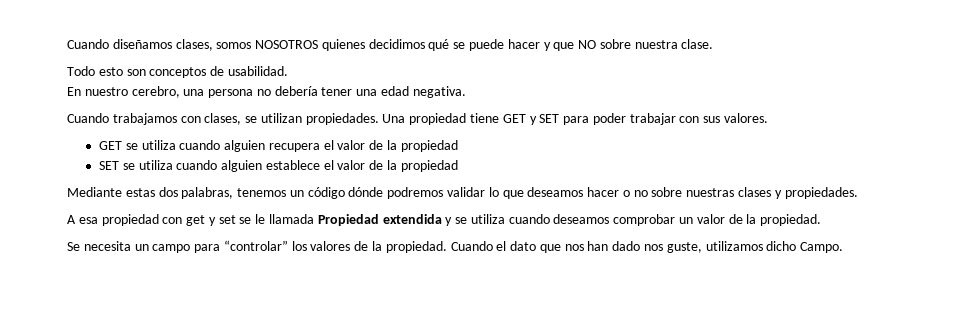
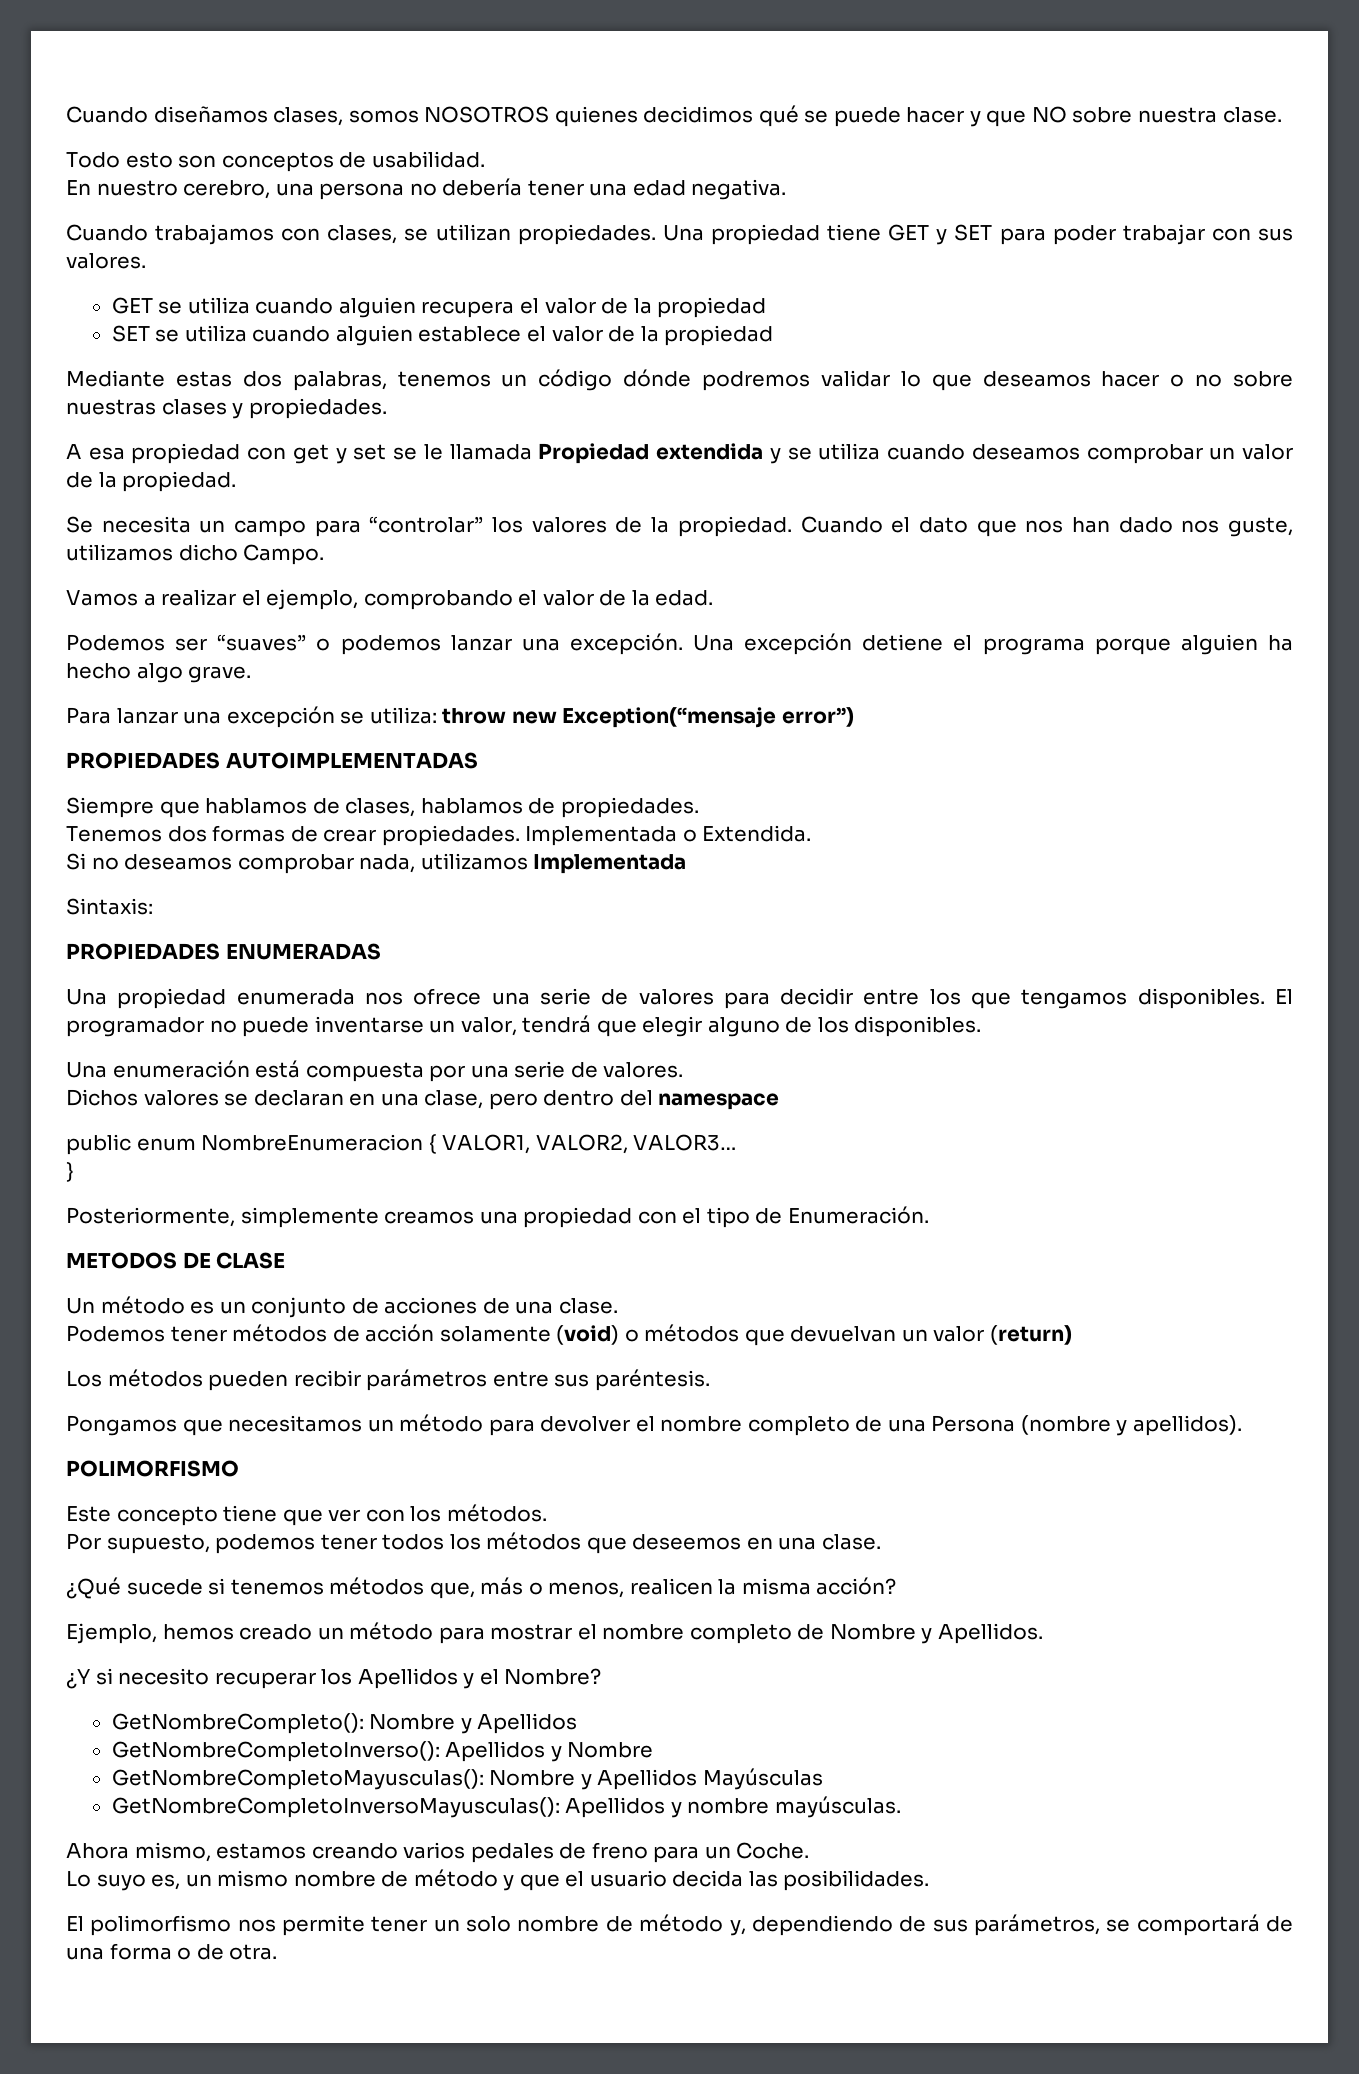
(844, 247) none -> [66,589,714,610] [66,633,1294,655] [66,663,252,683] [66,706,854,728] [66,752,478,769] [66,797,699,818] [66,825,812,846] [66,853,687,874] [66,898,153,915] [66,943,381,960] [66,988,1293,1009] [66,1015,982,1037] [66,1060,684,1082] [66,1089,780,1110] [66,1134,738,1155] [66,1162,74,1182] [66,1206,929,1228] [66,1252,286,1269] [66,1296,618,1318] [66,1324,1072,1346] [66,1369,710,1391] [66,1414,1243,1436] [66,1460,239,1477] [66,1504,547,1526] [66,1532,881,1554] [66,1577,897,1599] [66,1622,1043,1644] [66,1668,602,1689] [111,1713,578,1734] [111,1741,654,1762] [111,1768,823,1790] [111,1796,901,1818] [66,1842,810,1863] [66,1869,930,1891] [66,1914,1293,1936] [66,1943,278,1960] // Vamos a realizar el ejemplo, comprobando el valor de la edad. // Podemos ser “suaves” o podemos lanzar una excepción. Una excepción detiene el programa porque alguien ha hecho algo grave. // Para lanzar una excepción se utiliza: throw new Exception(“mensaje error”) // PROPIEDADES AUTOIMPLEMENTADAS // Siempre que hablamos de clases, hablamos de propiedades. // Tenemos dos formas de crear propiedades. Implementada o Extendida. // Si no deseamos comprobar nada, utilizamos Implementada // Sintaxis: // PROPIEDADES ENUMERADAS // Una propiedad enumerada nos ofrece una serie de valores para decidir entre los que tengamos disponibles. El programador no puede inventarse un valor, tendrá que elegir alguno de los disponibles. // Una enumeración está compuesta por una serie de valores. // Dichos valores se declaran en una clase, pero dentro del namespace // public enum NombreEnumeracion { VALOR1, VALOR2, VALOR3… // } // Posteriormente, simplemente creamos una propiedad con el tipo de Enumeración. // METODOS DE CLASE // Un método es un conjunto de acciones de una clase. // Podemos tener métodos de acción solamente (void) o métodos que devuelvan un valor (return) // Los métodos pueden recibir parámetros entre sus paréntesis. // Pongamos que necesitamos un método para devolver el nombre completo de una Persona (nombre y apellidos). // POLIMORFISMO // Este concepto tiene que ver con los métodos. // Por supuesto, podemos tener todos los métodos que deseemos en una clase. // ¿Qué sucede si tenemos métodos que, más o menos, realicen la misma acción? // Ejemplo, hemos creado un método para mostrar el nombre completo de Nombre y Apellidos. // ¿Y si necesito recuperar los Apellidos y el Nombre? // GetNombreCompleto(): Nombre y Apellidos // GetNombreCompletoInverso(): Apellidos y Nombre // GetNombreCompletoMayusculas(): Nombre y Apellidos Mayúsculas // GetNombreCompletoInversoMayusculas(): Apellidos y nombre mayúsculas. // Ahora mismo, estamos creando varios pedales de freno para un Coche. // Lo suyo es, un mismo nombre de método y que el usuario decida las posibilidades. // El polimorfismo nos permite tener un solo nombre de método y, dependiendo de sus parámetros, se comportará de una forma o de otra.

